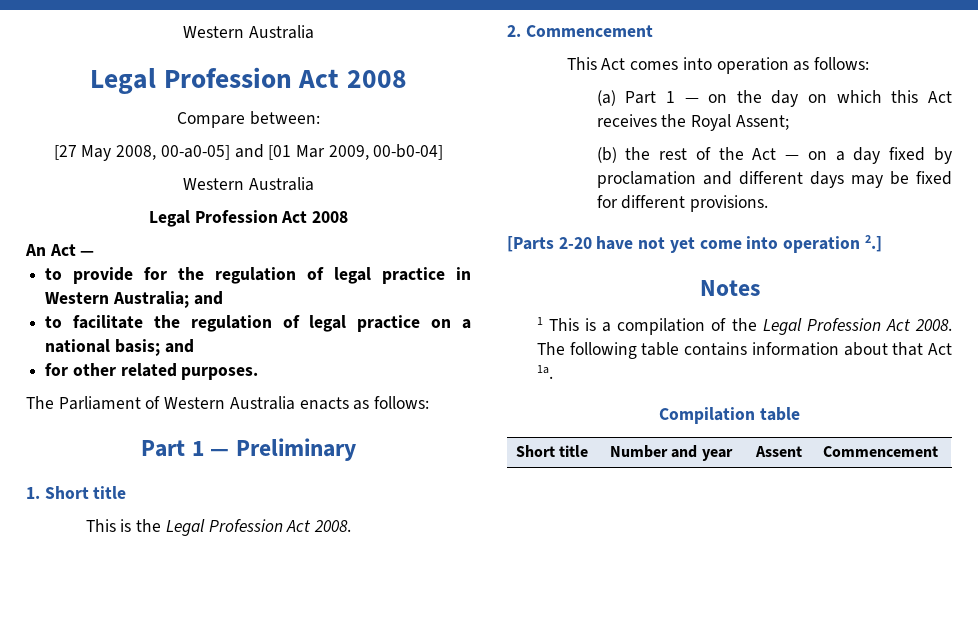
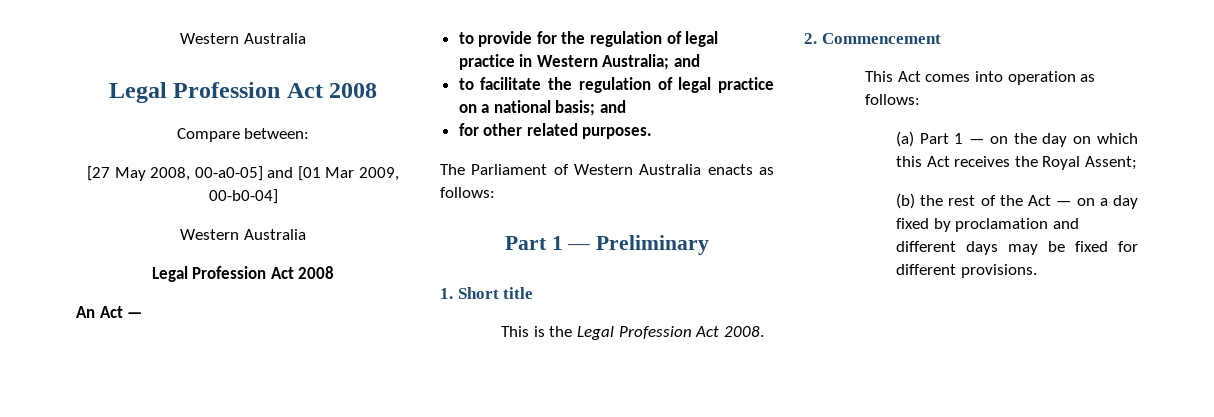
[507,235,882,253] [699,280,760,296] [536,317,952,335] [536,342,952,359] [536,365,553,379] [659,407,800,424] [516,445,589,457] [610,445,733,461] [755,446,803,457] [823,446,939,457] // [Parts 2-20 have not yet come into operation 2.] // Notes // 1 This is a compilation of the Legal Profession Act 2008. The following table contains information about that Act 1a. // Compilation table // Short title | Number and year | Assent | Commencement -> (1037, 271) none

